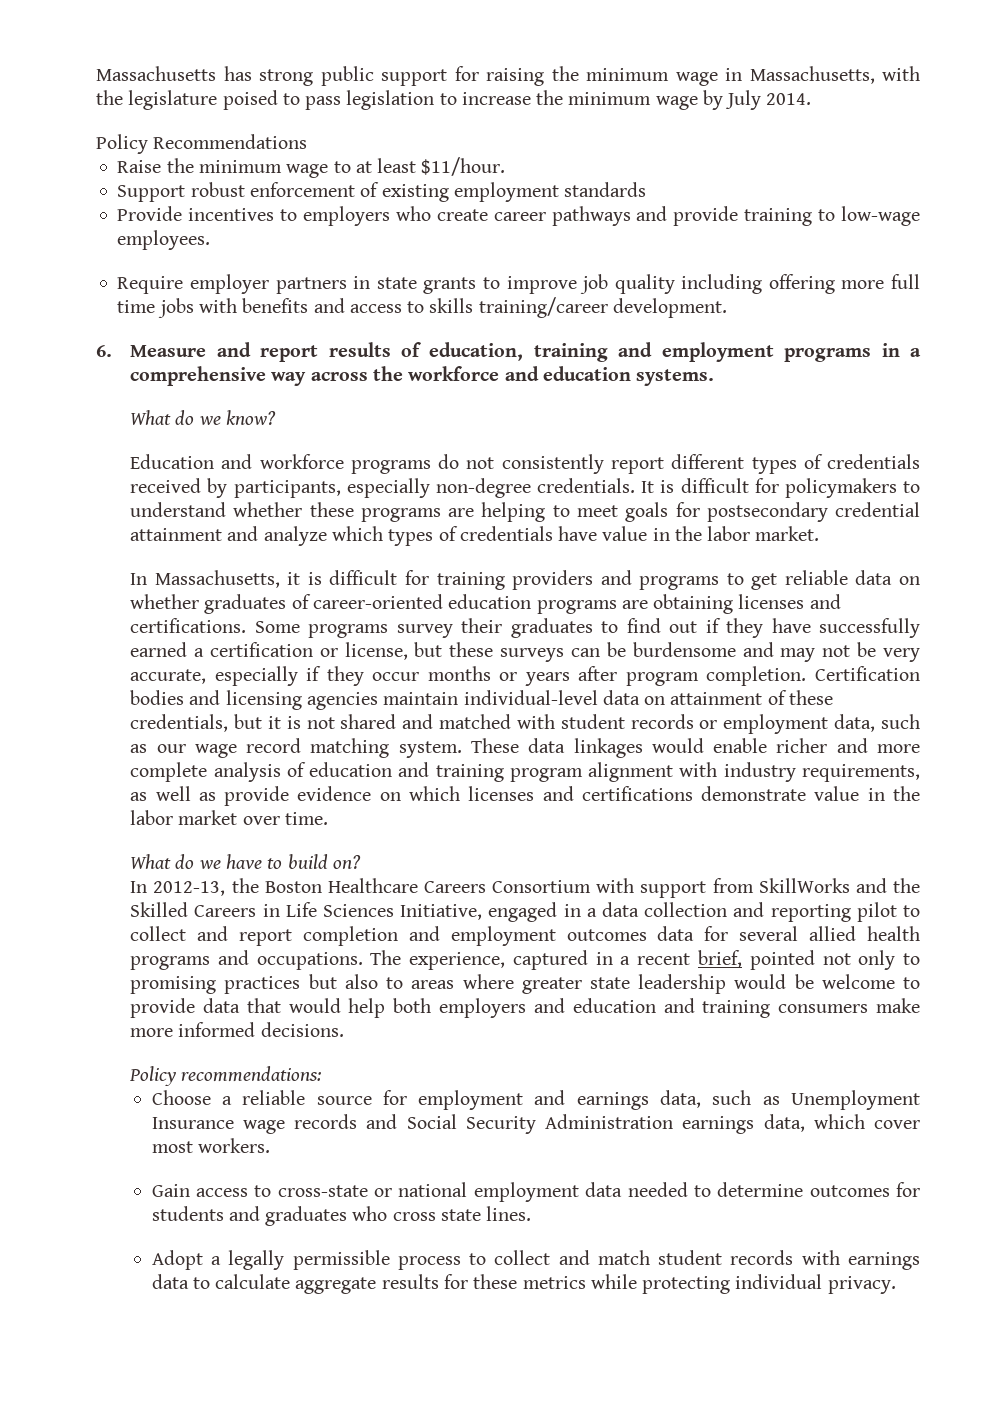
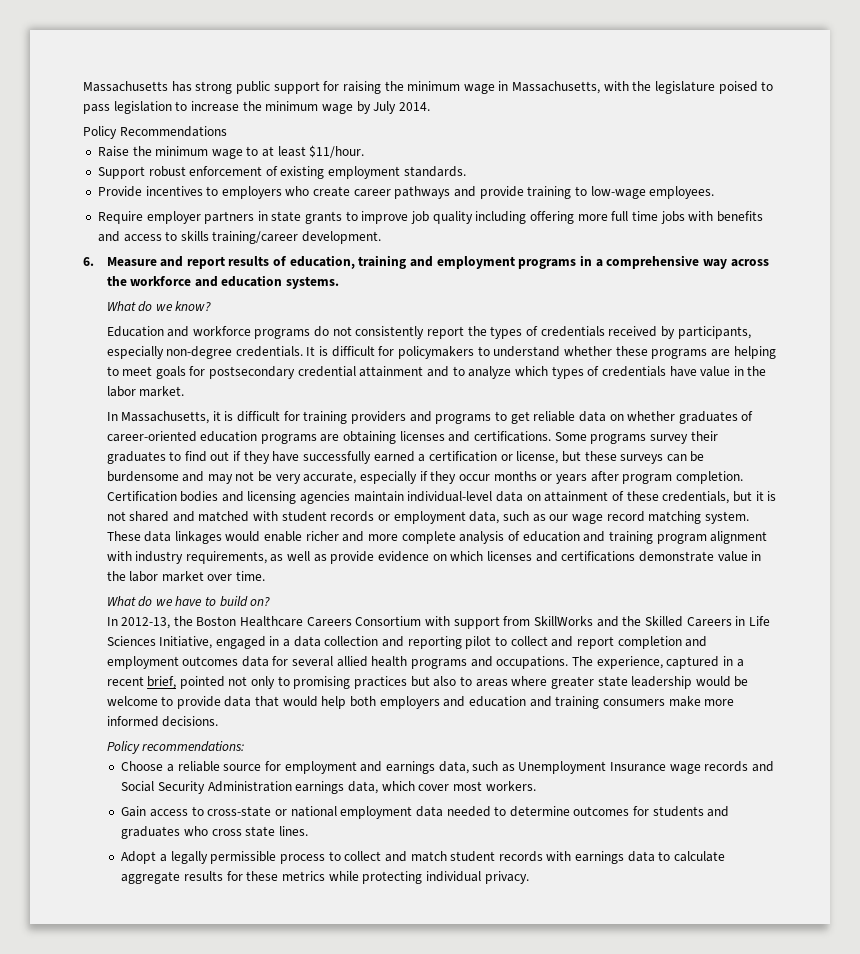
[564,182,647,197] standards -> [403,166,466,177] standards.
[671,454,745,469] different -> [467,326,487,336] the
(259, 533) none -> [452,366,465,376] to

